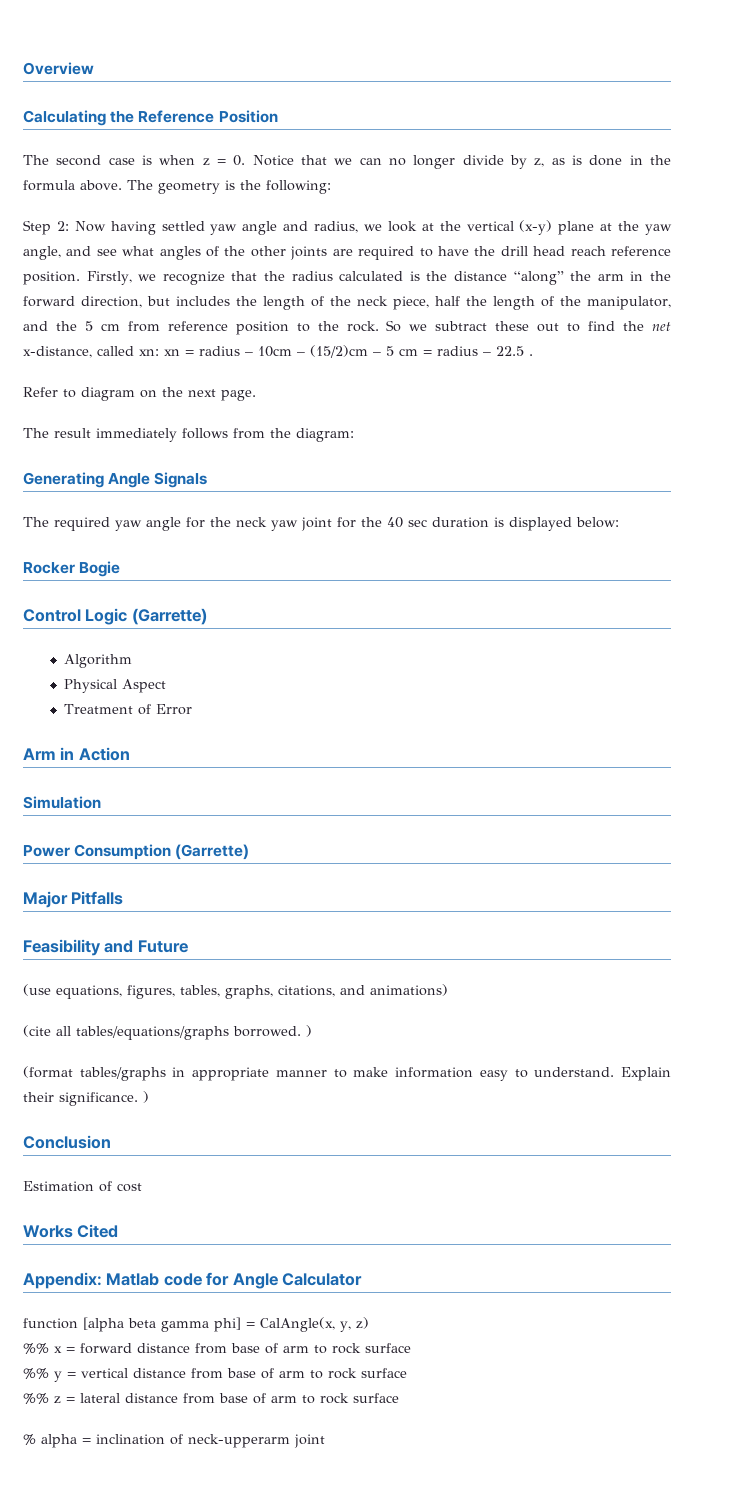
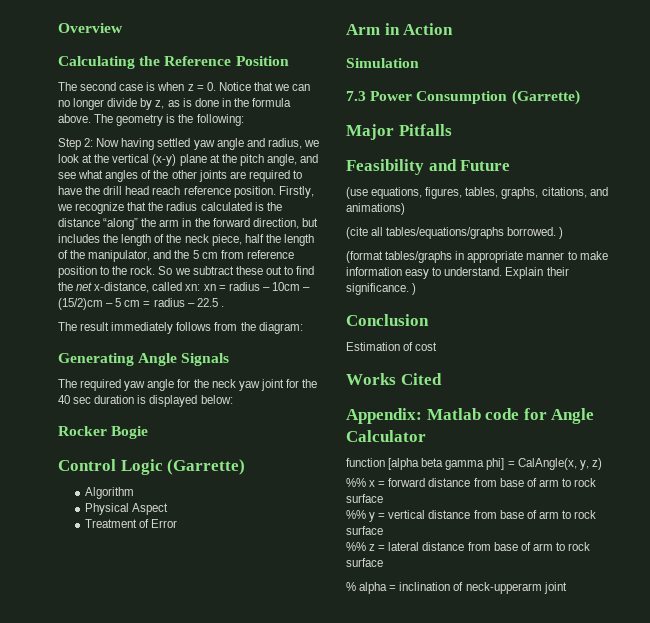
[645,224,673,235] yaw -> [239,154,264,166] pitch
[23,387,256,401] // Refer to diagram on the next page. -> (224, 306) none
(101, 802) none -> [346,91,366,101] 7.3

